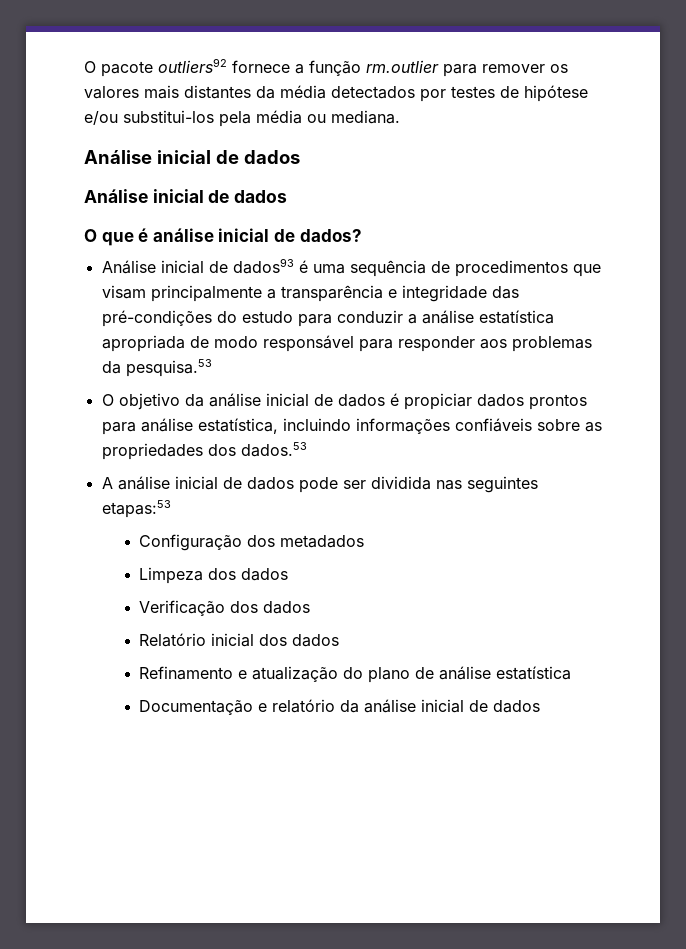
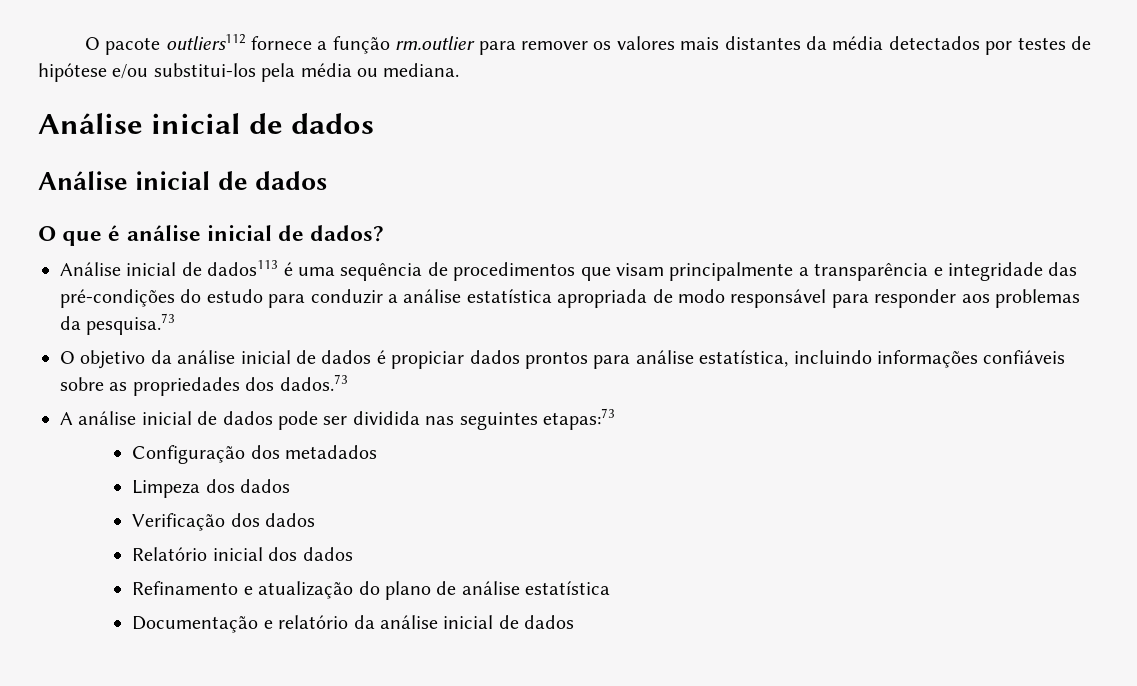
[158,58,227,73] outliers92 -> [165,34,246,50] outliers112
[232,258,294,274] dados93 -> [207,260,279,276] dados113
[125,359,212,377] pesquisa.53 -> [86,313,176,335] pesquisa.73
[240,442,307,457] dados.53 -> [279,374,348,391] dados.73
[101,500,171,518] etapas:53 -> [542,408,615,430] etapas:73

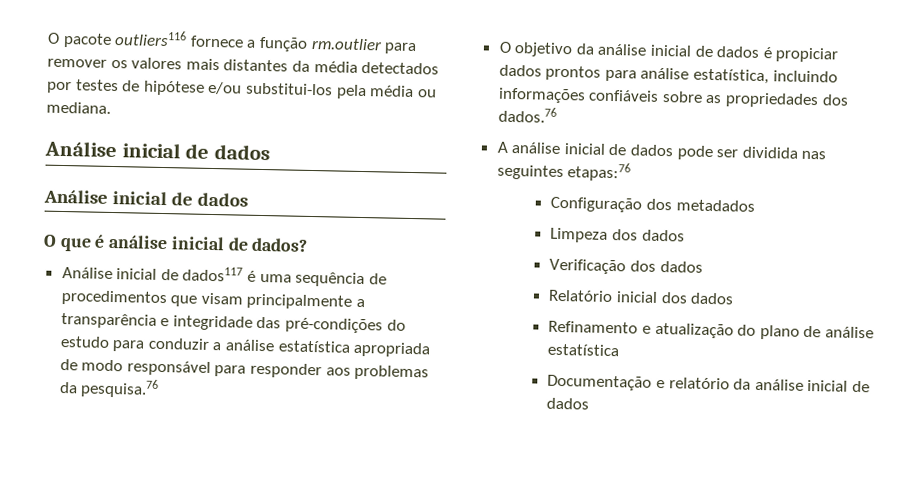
[165,34,246,50] outliers112 -> [114,30,188,47] outliers116
[207,260,279,276] dados113 -> [182,266,244,282] dados117
[86,313,176,335] pesquisa.73 -> [80,378,160,398] pesquisa.76
[279,374,348,391] dados.73 -> [497,106,557,123] dados.76
[542,408,615,430] etapas:73 -> [567,162,632,182] etapas:76

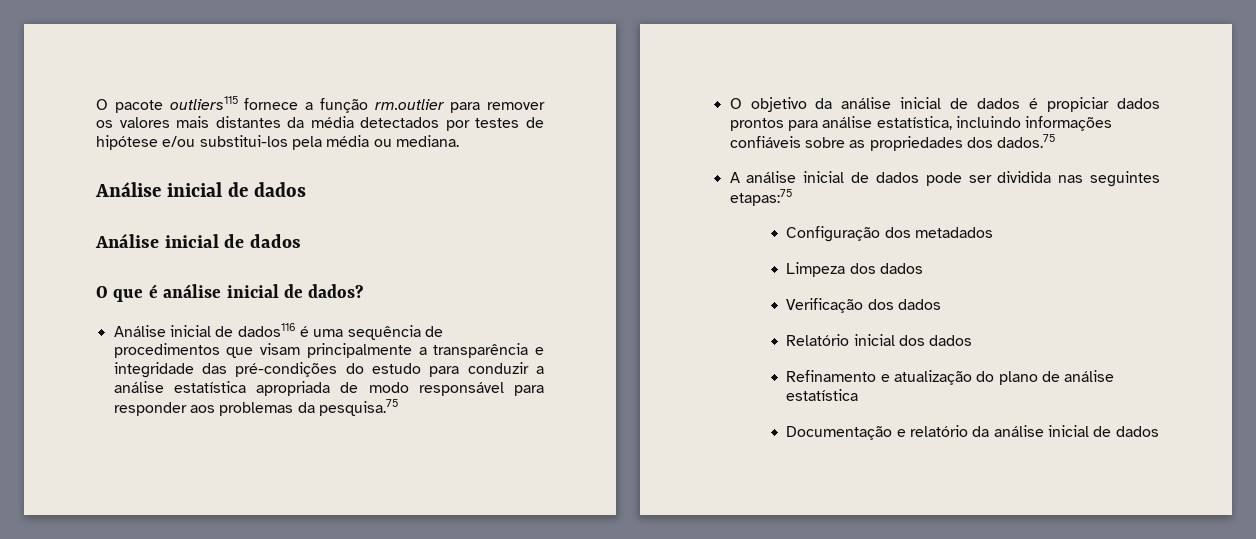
[114,30,188,47] outliers116 -> [169,96,238,110] outliers115
[182,266,244,282] dados117 -> [237,323,296,337] dados116
[80,378,160,398] pesquisa.76 -> [318,399,398,416] pesquisa.75
[497,106,557,123] dados.76 -> [997,134,1056,148] dados.75
[567,162,632,182] etapas:76 -> [729,189,792,206] etapas:75

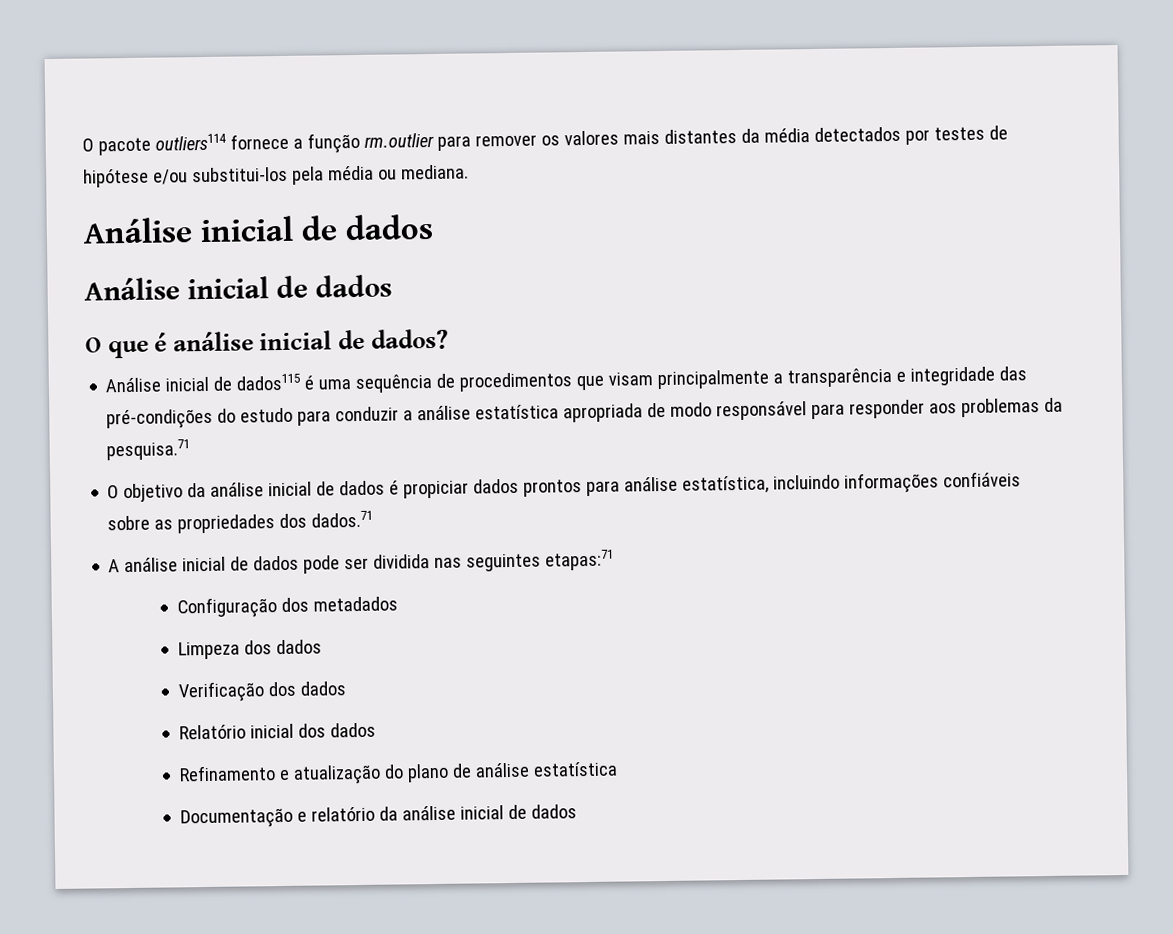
[169,96,238,110] outliers115 -> [154,133,227,151] outliers114
[237,323,296,337] dados116 -> [236,373,301,391] dados115
[318,399,398,416] pesquisa.75 -> [106,439,191,461] pesquisa.71
[997,134,1056,148] dados.75 -> [311,510,374,528] dados.71
[729,189,792,206] etapas:75 -> [545,549,615,571] etapas:71

